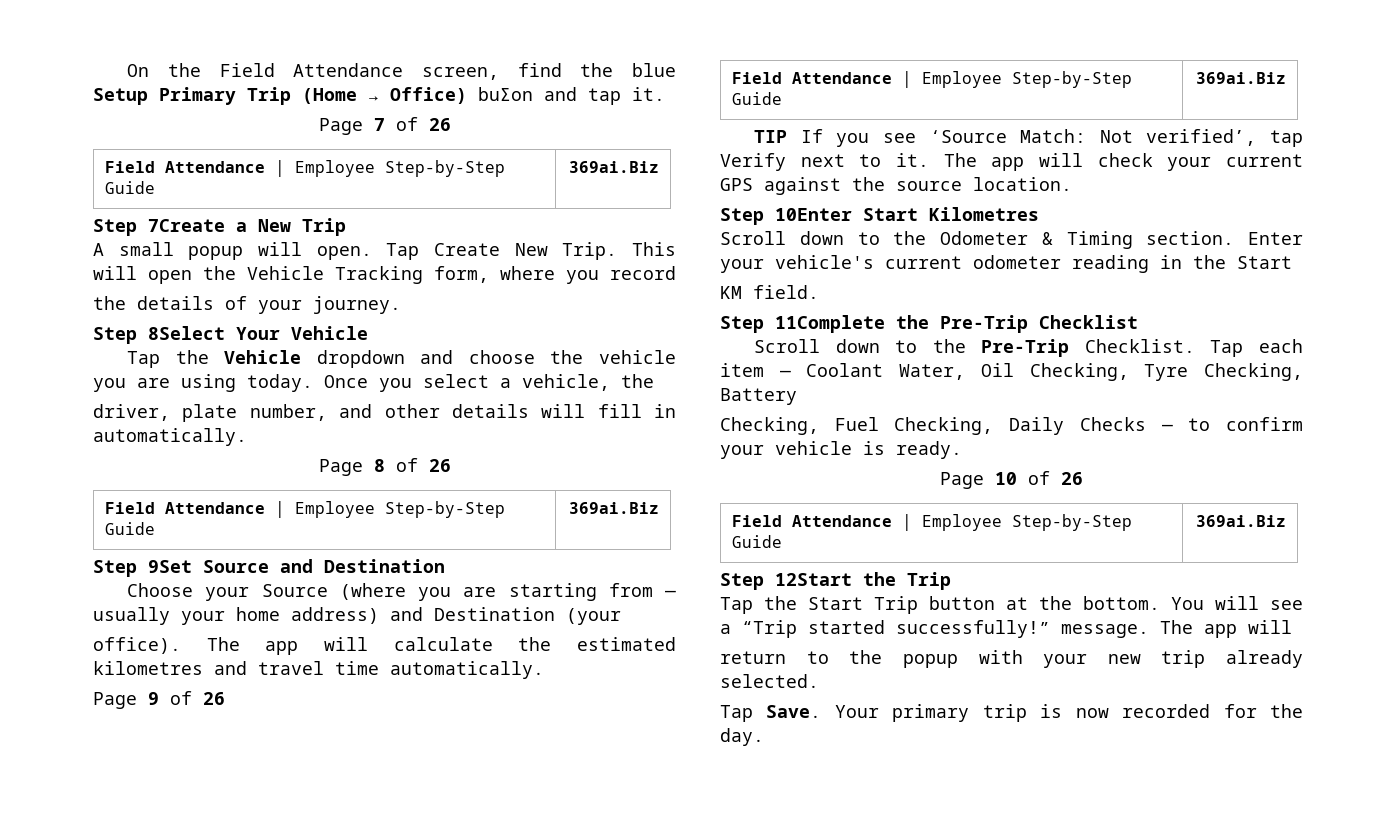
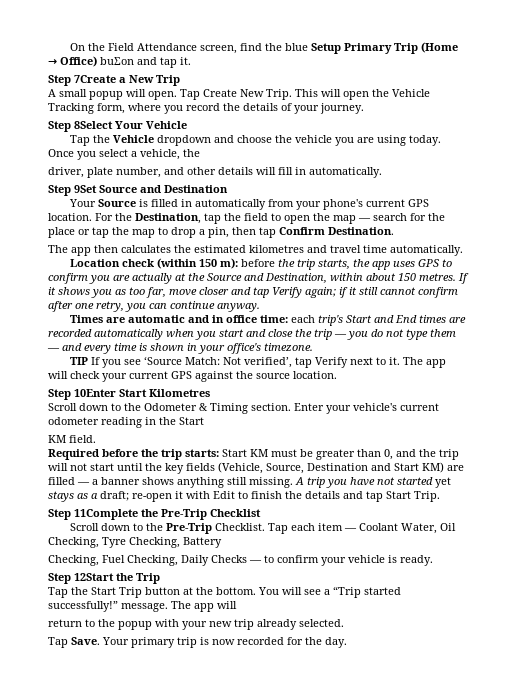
[318,117,451,135] [104,160,505,177] [104,181,155,194] [569,161,660,173] // Page 7 of 26 // Field Attendance | Employee Step-by-Step Guide | 369ai.Biz -> (191, 61) none
(676, 273) // -> (220, 107) none
[318,458,451,476] [104,501,505,518] [104,522,155,535] [569,502,660,514] // Page 8 of 26 // Field Attendance | Employee Step-by-Step Guide | 369ai.Biz -> (382, 172) none
[127,583,676,601] [93,607,621,625] [93,637,493,655] Choose your Source (where you are starting from — usually your home address) and Destination (your // office). The app will calculate -> [69,199,430,210] [48,213,445,224] [48,227,394,238] [48,245,171,256] Your Source is filled in automatically from your phone's current GPS location. For the Destination, tap the field to open the map — search for the place or tap the map to drop a pin, then tap Confirm Destination. // The app then calculates
[93,691,225,709] [731,71,1132,88] [731,92,782,105] [1196,72,1287,84] Page 9 of 26 // Field Attendance | Employee Step-by-Step Guide | 369ai.Biz -> [70,258,453,270] [48,273,469,284] [48,287,458,298] [48,301,260,312] [70,315,467,326] [48,329,456,340] [47,343,313,354] Location check (within 150 m): before the trip starts, the app uses GPS to confirm you are actually at the Source and Destination, within about 150 metres. If it shows you as too far, move closer and tap Verify again; if it still cannot confirm after one retry, you can continue anyway. // Times are automatic and in office time: each trip's Start and End times are recorded automatically when you start and close the trip — you do not type them — and every time is shown in your office's timezone.
(819, 292) none -> [48,449,459,460] [48,462,464,474] [48,477,451,488] [48,491,440,502] // Required before the trip starts: Start KM must be greater than 0, and the trip will not start until the key fields (Vehicle, Source, Destination and Start KM) are filled — a banner shows anything still missing. A trip you have not started yet stays as a draft; re-open it with Edit to finish the details and tap Start Trip.
[940,471,1083,489] [731,514,1132,531] [731,535,782,548] [1196,515,1287,527] // Page 10 of 26 // Field Attendance | Employee Step-by-Step Guide | 369ai.Biz -> (433, 560) none

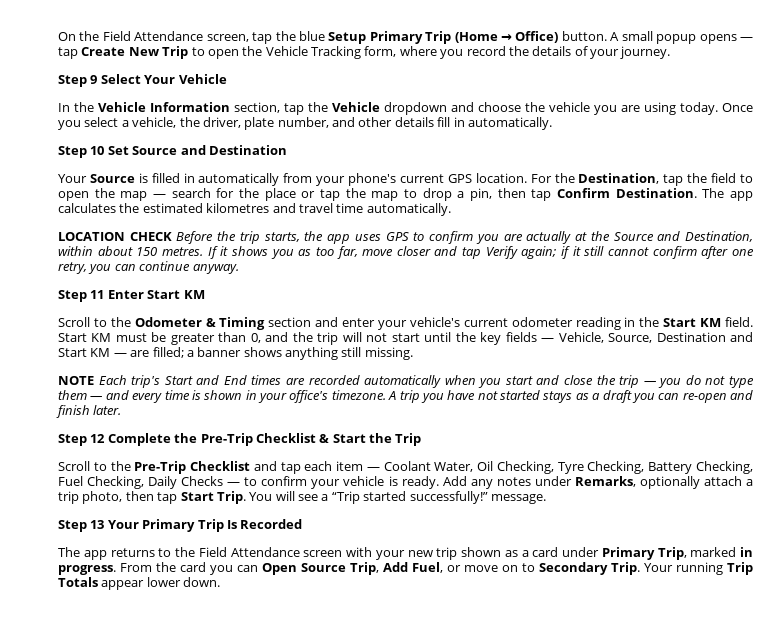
[240,43,263,51] find -> [252,32,273,44] tap
[100,57,191,68] [48,75,180,86] [48,89,341,100] buƩon and tap it. // Step 7Create a New Trip // A small popup will open. Tap Create New Trip. This will -> [561,31,754,44] [58,46,205,59] button. A small popup opens — tap Create New Trip to
[74,121,113,129] 8Select -> [90,74,141,84] 9 Select
[70,135,91,146] Tap -> [58,102,304,115] In the Vehicle Information section, tap
(200, 153) // -> (200, 122) none
[256,167,276,175] will -> (434, 122) none
[74,185,97,193] 9Set -> [90,146,129,155] 10 Set
[48,245,118,256] // The app then -> [702,188,754,201] The app
[70,258,276,269] Location check (within 150 m): before -> [58,231,214,244] LOCATION CHECK Before
[70,315,316,323] Times are automatic and in office time: each -> [58,290,205,302] [58,317,754,330] [58,332,754,345] [58,347,413,360] [58,375,127,385] Step 11 Enter Start KM // Scroll to the Odometer & Timing section and enter your vehicle's current odometer reading in the Start KM field. Start KM must be greater than 0, and the trip will not start until the key fields — Vehicle, Source, Destination and Start KM — are filled; a banner shows anything still missing. // NOTE Each
[70,356,447,368] [48,371,337,382] [48,389,210,400] [48,403,439,414] [48,417,204,428] [48,435,96,443] [48,449,459,460] [48,462,464,474] [48,477,293,488] // TIP If you see ‘Source Match: Not verified’, tap Verify next to it. The app will check your current GPS against the source location. // Step 10Enter Start Kilometres // Scroll down to the Odometer & Timing section. Enter your vehicle's current odometer reading in the Start // KM field. // Required before the trip starts: Start KM must be greater than 0, and the trip will not start until the key fields (Vehicle, Source, Destination and Start KM) are filled — a banner shows anything still missing. -> (386, 395) none
[435,477,451,488] yet -> (540, 395) none
[100,491,440,502] [48,509,261,520] [70,523,131,531] draft; re-open it with Edit to finish the details and tap Start Trip. // Step 11Complete the Pre-Trip Checklist // Scroll down -> [602,390,753,403] [56,405,122,418] [58,433,422,446] [58,461,90,471] draft you can re-open and finish later. // Step 12 Complete the Pre-Trip Checklist & Start the Trip // Scroll
[215,523,289,534] Checklist. Tap -> [190,461,301,474] Checklist and tap
(222, 542) // -> (693, 468) none
[48,573,160,584] [48,587,256,598] // Step 12Start the Trip // Tap the Start Trip button at the bottom. -> [442,476,753,489] [58,491,246,504] Add any notes under Remarks, optionally attach a trip photo, then tap Start Trip.
[171,601,237,612] [48,619,344,630] [48,637,347,648] The app will // return to the popup with your new trip already selected. // Tap Save. Your primary trip is now recorded for the day. -> [58,519,303,532] [58,547,753,560] [58,562,753,575] [58,577,221,590] // Step 13 Your Primary Trip Is Recorded // The app returns to the Field Attendance screen with your new trip shown as a card under Primary Trip, marked in progress. From the card you can Open Source Trip, Add Fuel, or move on to Secondary Trip. Your running Trip Totals appear lower down.

